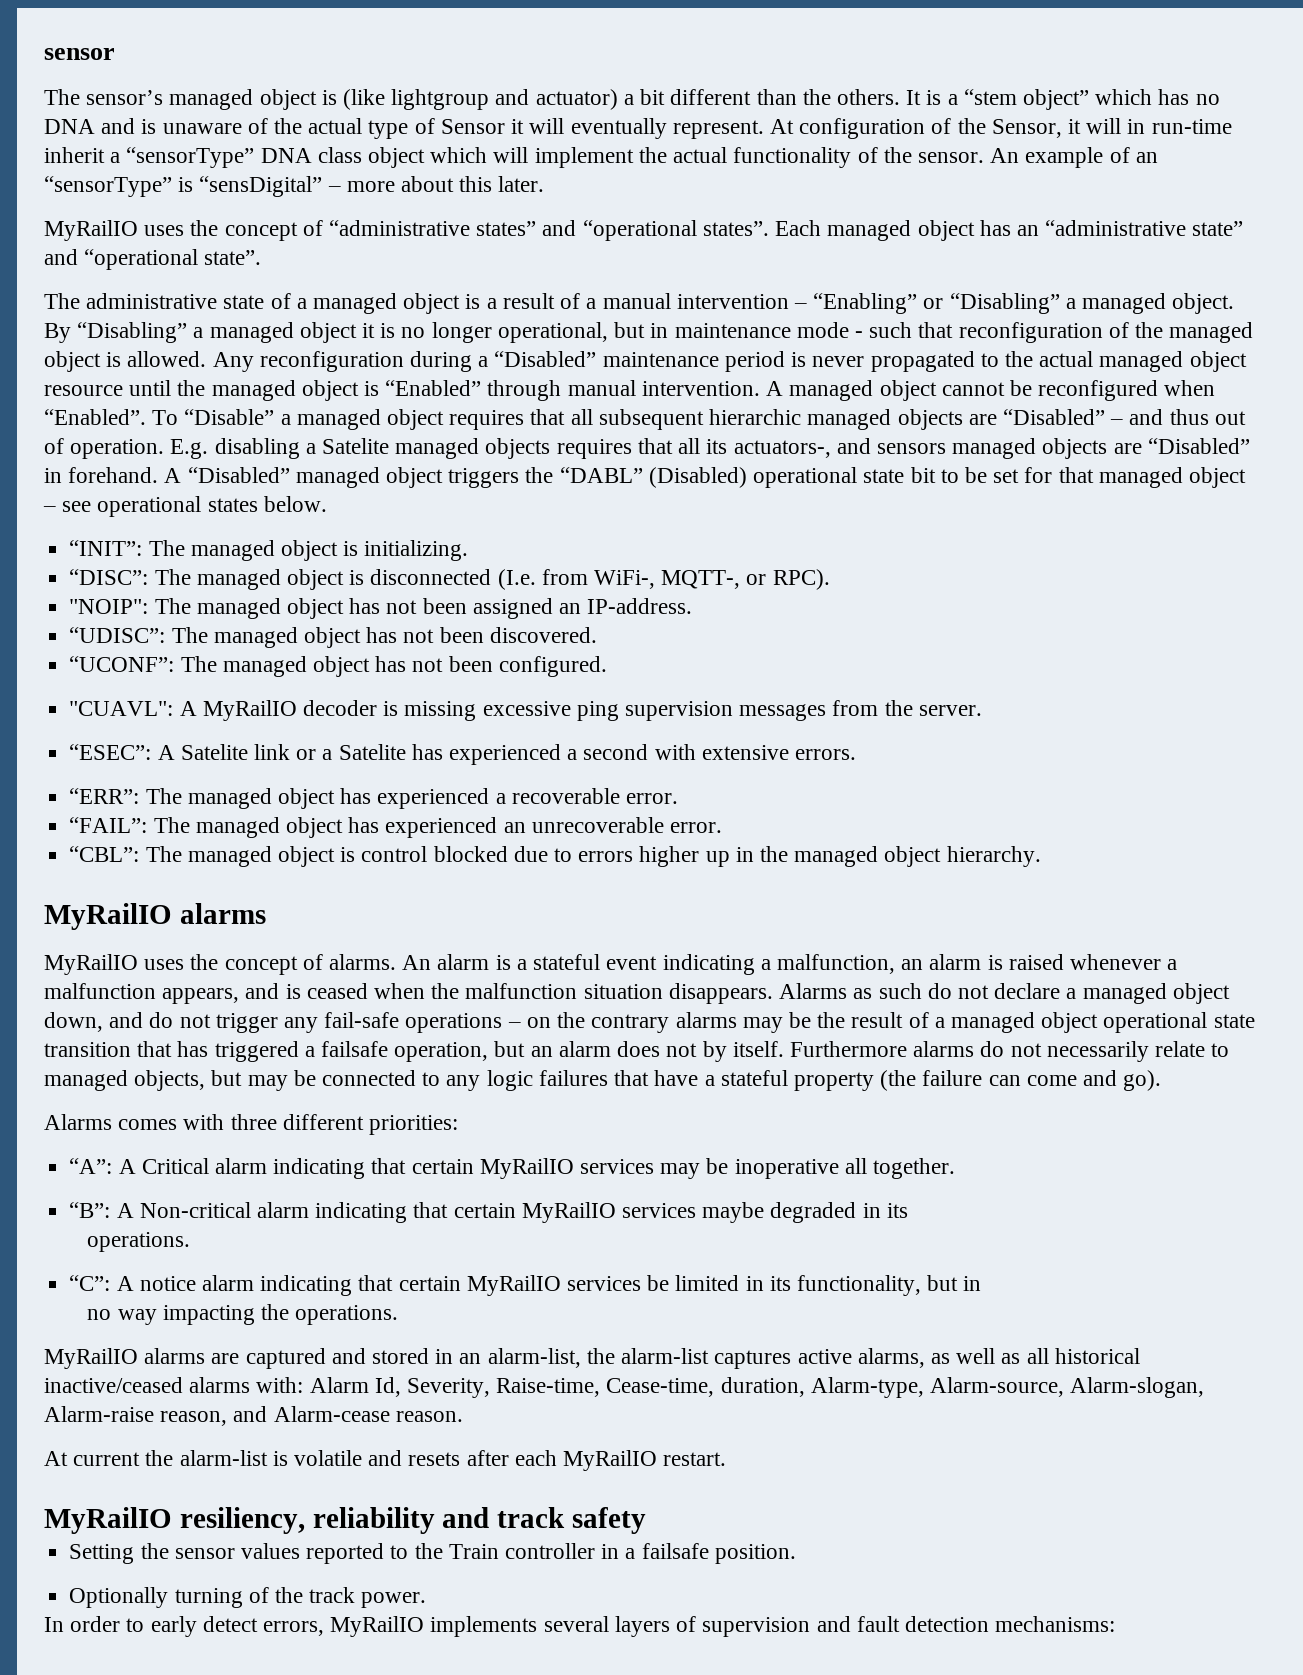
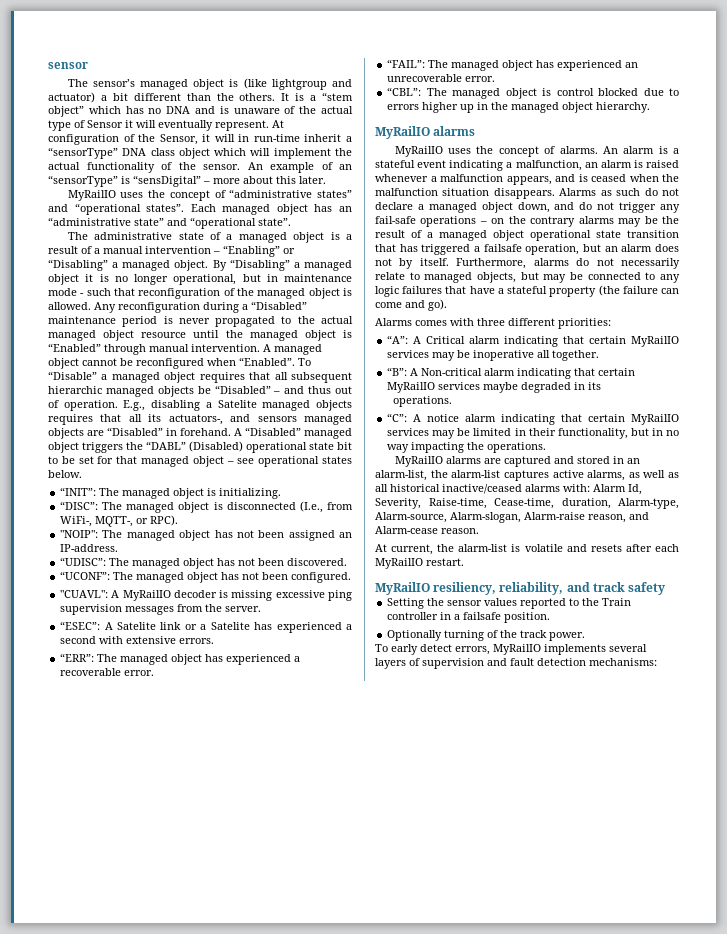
[968,414,997,425] are -> [197,386,211,394] be
[170,439,209,459] E.g. -> [123,400,146,411] E.g.,
[497,569,536,590] (I.e. -> [299,501,323,513] (I.e.,
[789,1041,907,1057] Furthermore -> [456,258,527,269] Furthermore,
(641, 1283) none -> [432,430,456,439] may
[769,1276,791,1291] its -> [528,428,556,436] their
(982, 1283) // -> (663, 432) none
[73,1452,141,1466] current -> [391,544,434,555] current,
[312,1507,435,1534] reliability -> [499,582,564,595] reliability,
[44,1616,145,1632] In order to -> [375,644,388,652] To

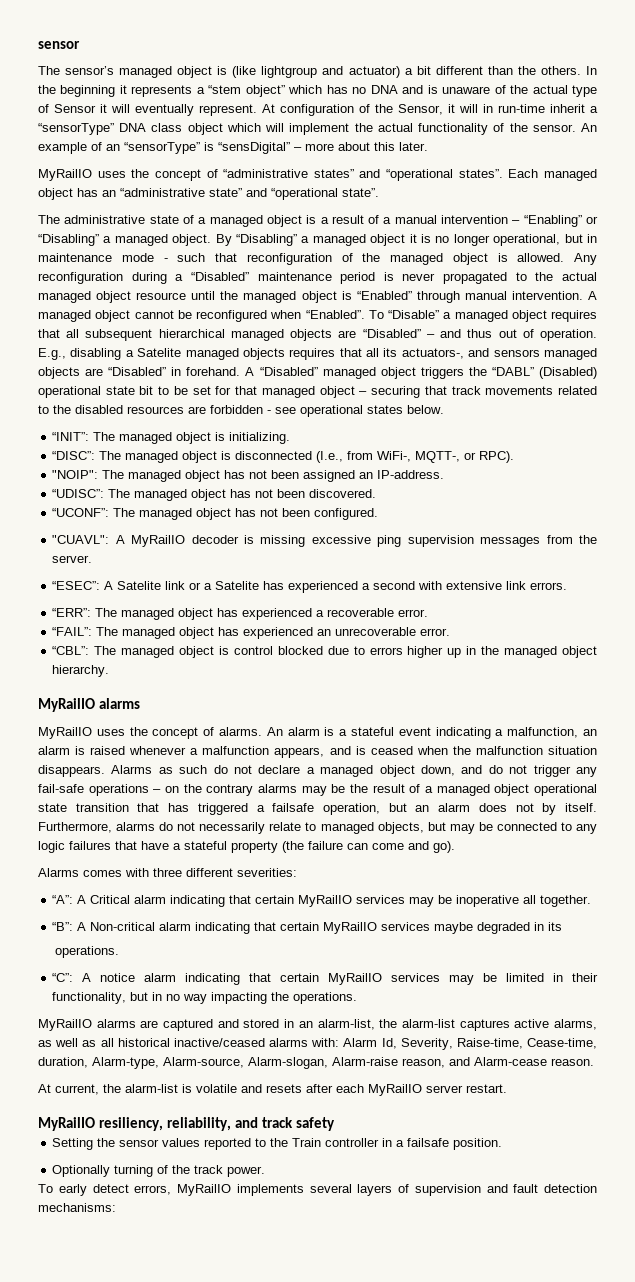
[281,93,305,101] It is -> [586,66,597,75] [38,85,193,97] In the beginning it represents
[48,386,211,397] hierarchic managed objects be -> [158,329,357,341] hierarchical managed objects are
(234, 462) none -> [371,386,597,398] [38,405,271,414] securing that track movements related to the disabled resources are forbidden -
(177, 640) none -> [506,581,527,590] link
[558,318,611,329] priorities: -> [237,868,297,877] severities:
(423, 563) none -> [426,1085,463,1093] server

